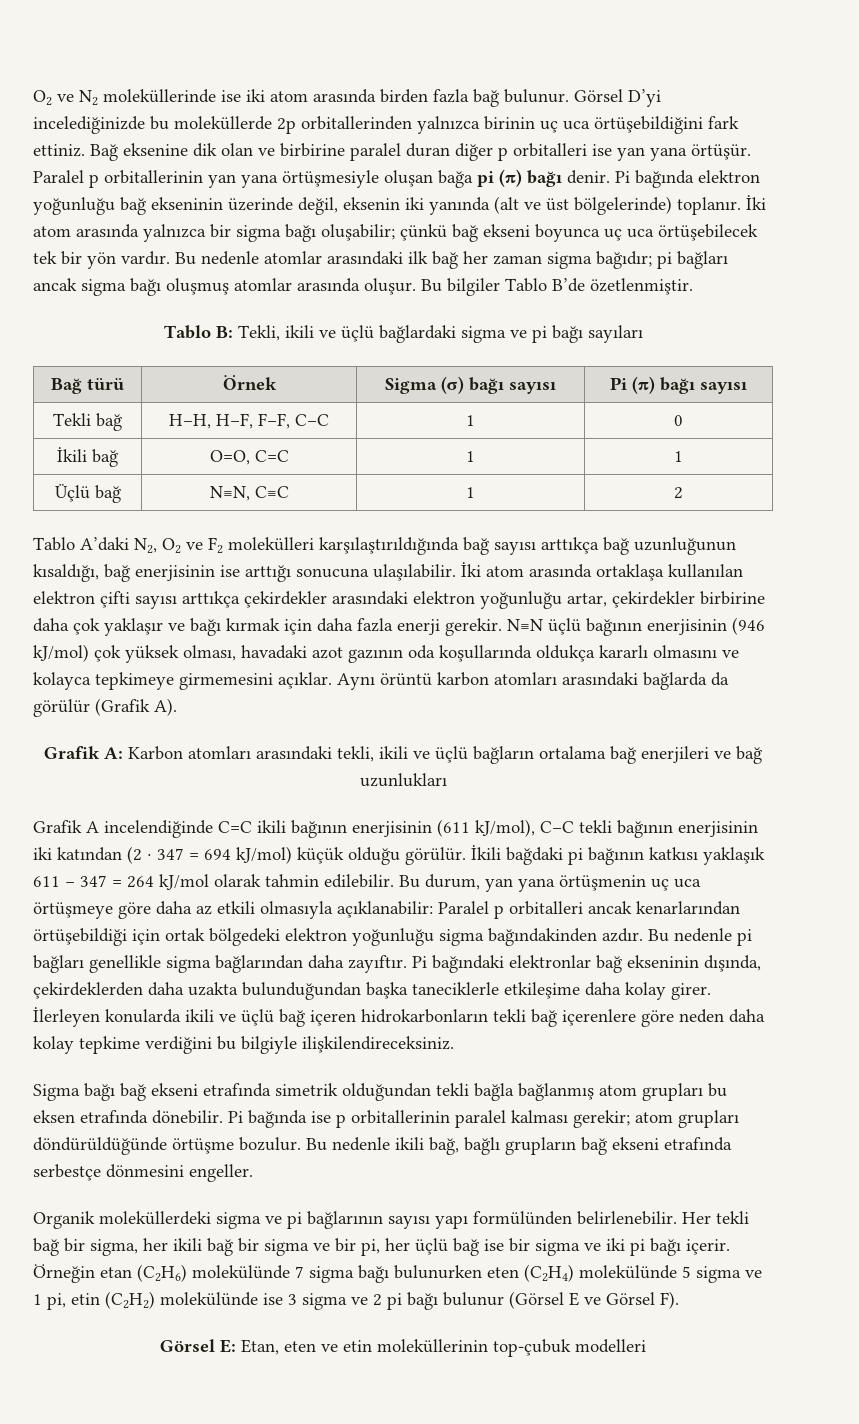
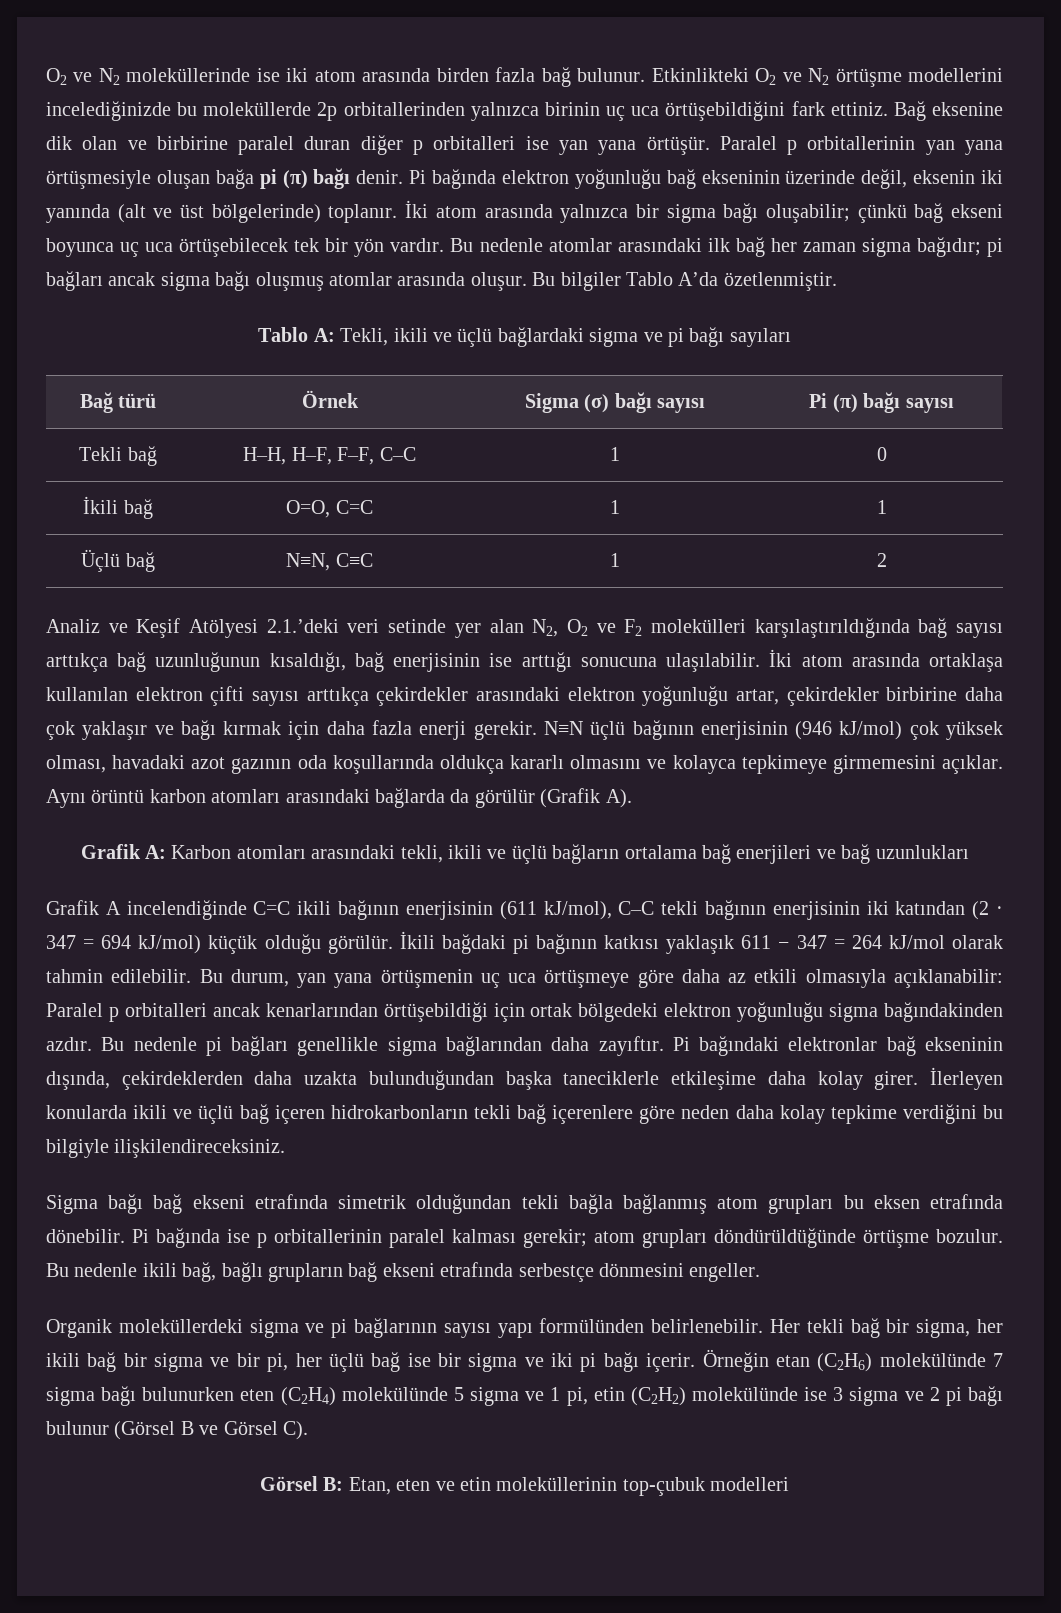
[574,89,661,107] Görsel D’yi -> [651,68,1003,87] Etkinlikteki O2 ve N2 örtüşme modellerini
[552,278,585,292] B’de -> [678,272,719,286] A’da
[215,326,233,338] B: -> [313,328,335,342] A:
[33,537,129,551] Tablo A’daki -> [46,618,524,638] Analiz ve Keşif Atölyesi 2.1.’deki veri setinde yer alan
[569,1292,579,1306] E -> [180,1421,194,1435] B
[660,1291,679,1309] [160,1339,236,1353] F). // Görsel E: -> [283,1421,308,1440] [259,1476,344,1491] C). // Görsel B:

